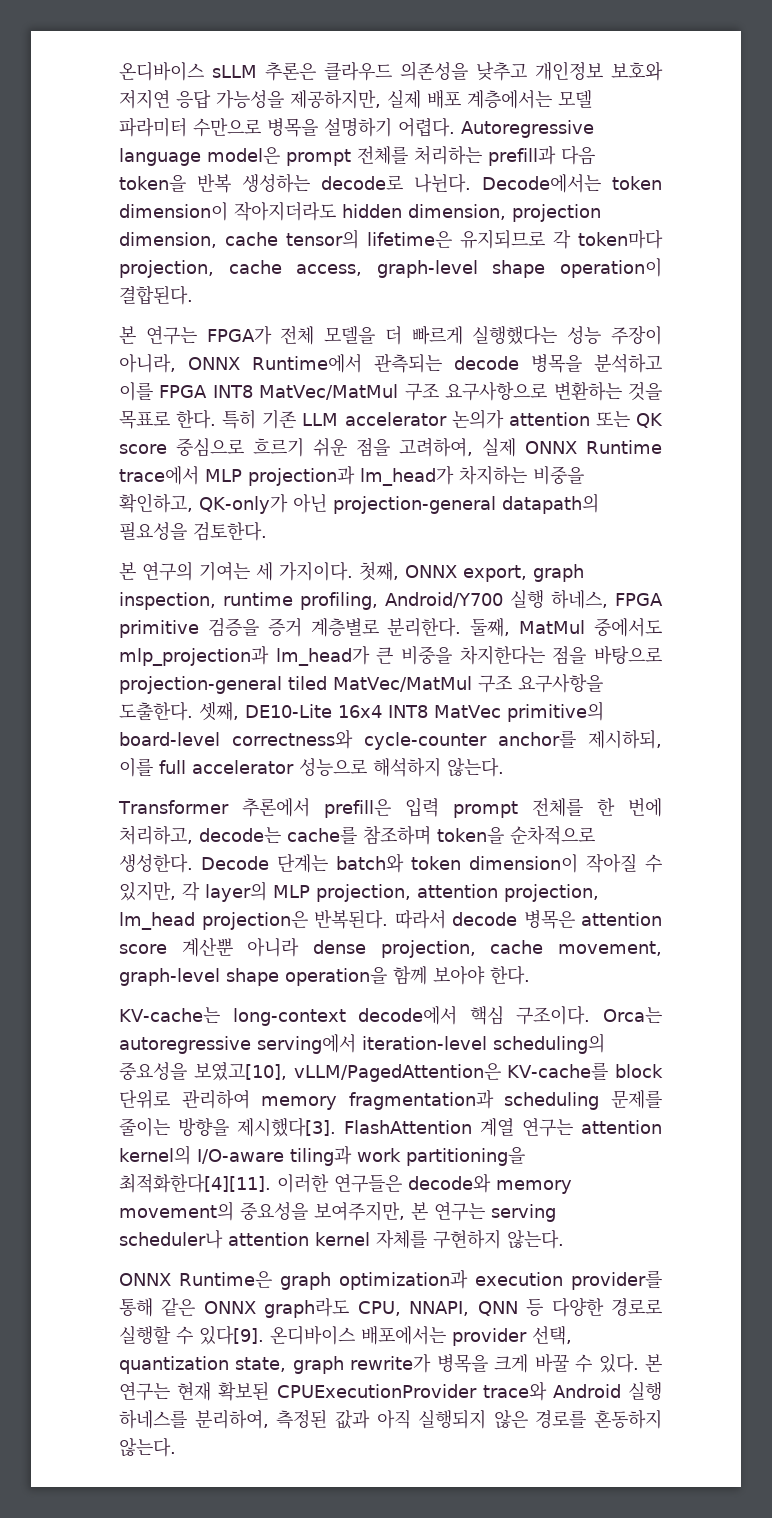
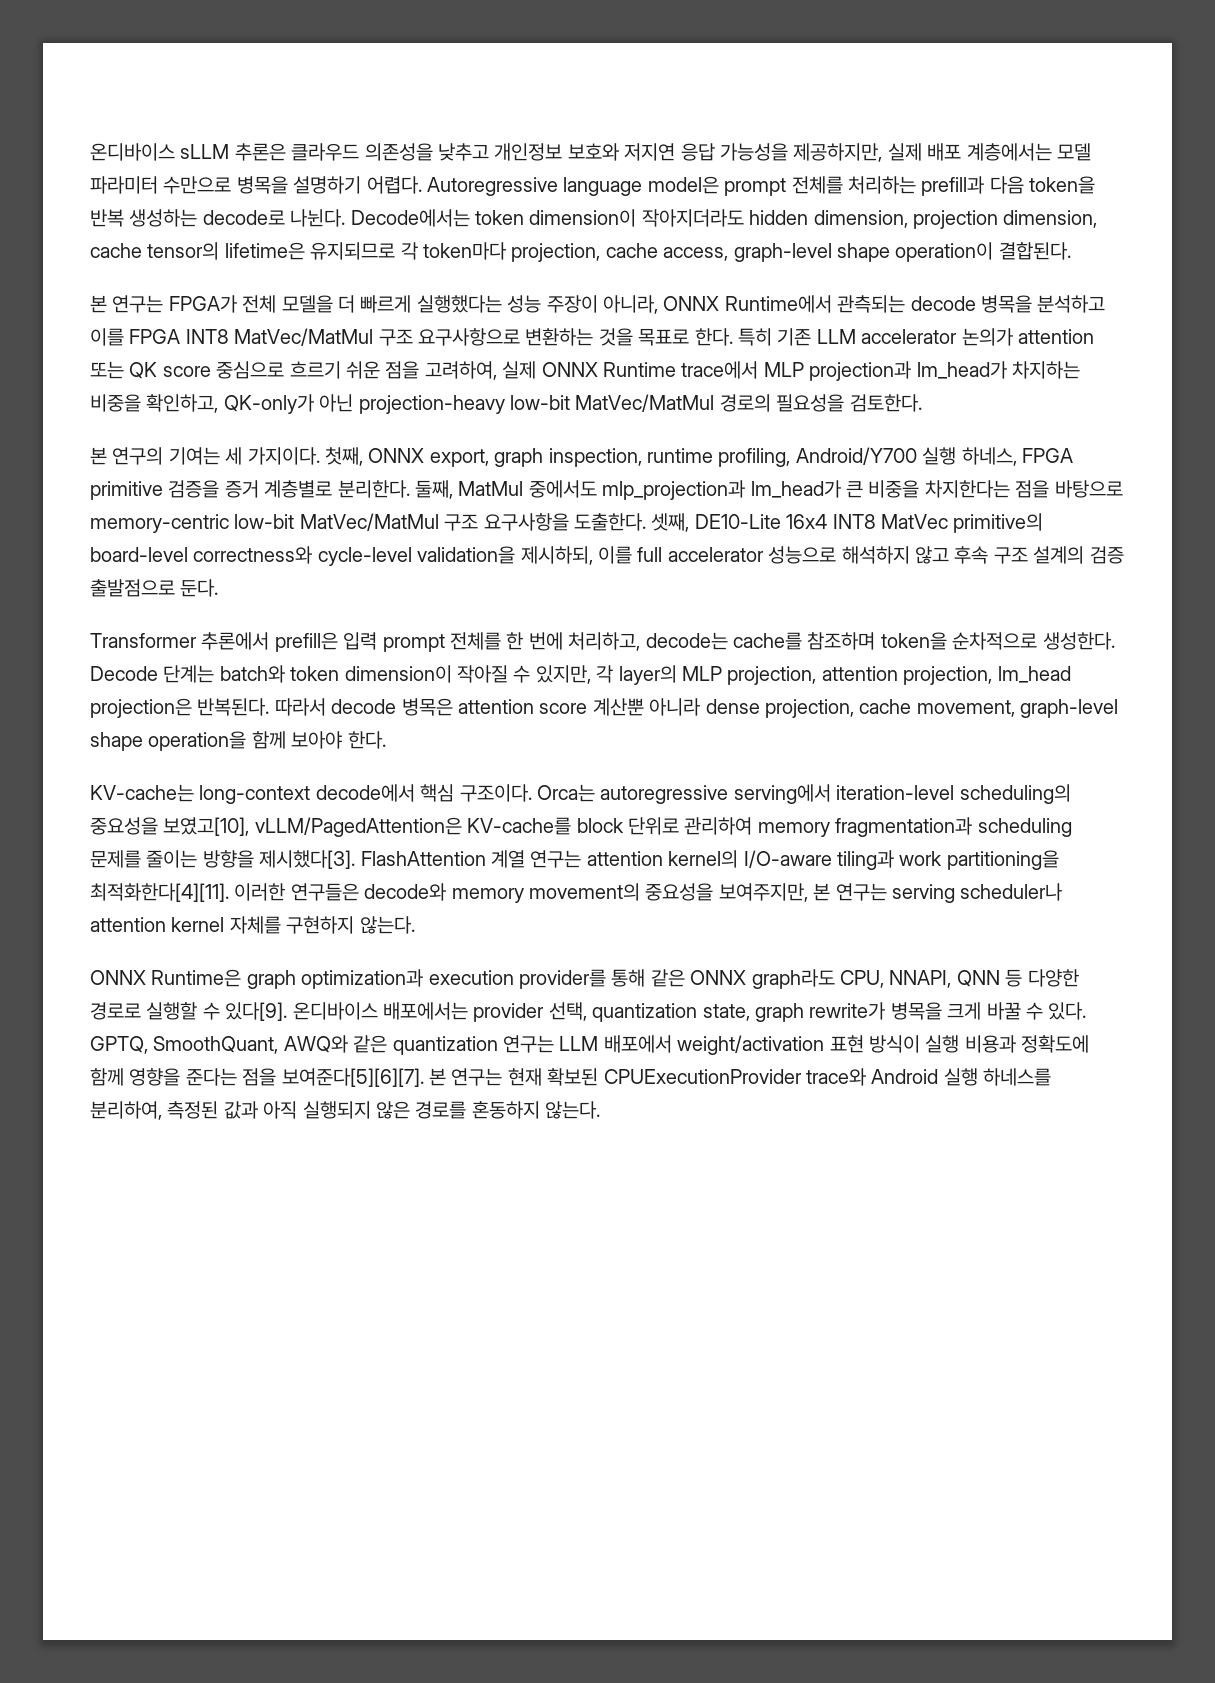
[332,493,599,514] projection-general datapath의 -> [358,394,771,414] projection-heavy low-bit MatVec/MatMul 경로의
[119,676,327,694] projection-general tiled -> [90,514,295,533] memory-centric low-bit
[364,730,576,750] cycle-counter anchor를 -> [317,546,516,566] cycle-level validation을
[447,757,504,777] 않는다. -> [914,546,1124,564] [90,579,219,597] 않고 후속 구조 설계의 검증 출발점으로 둔다.
(639, 1363) none -> [90,1035,1090,1055] [90,1068,424,1087] GPTQ, SmoothQuant, AWQ와 같은 quantization 연구는 LLM 배포에서 weight/activation 표현 방식이 실행 비용과 정확도에 함께 영향을 준다는 점을 보여준다[5][6][7].

